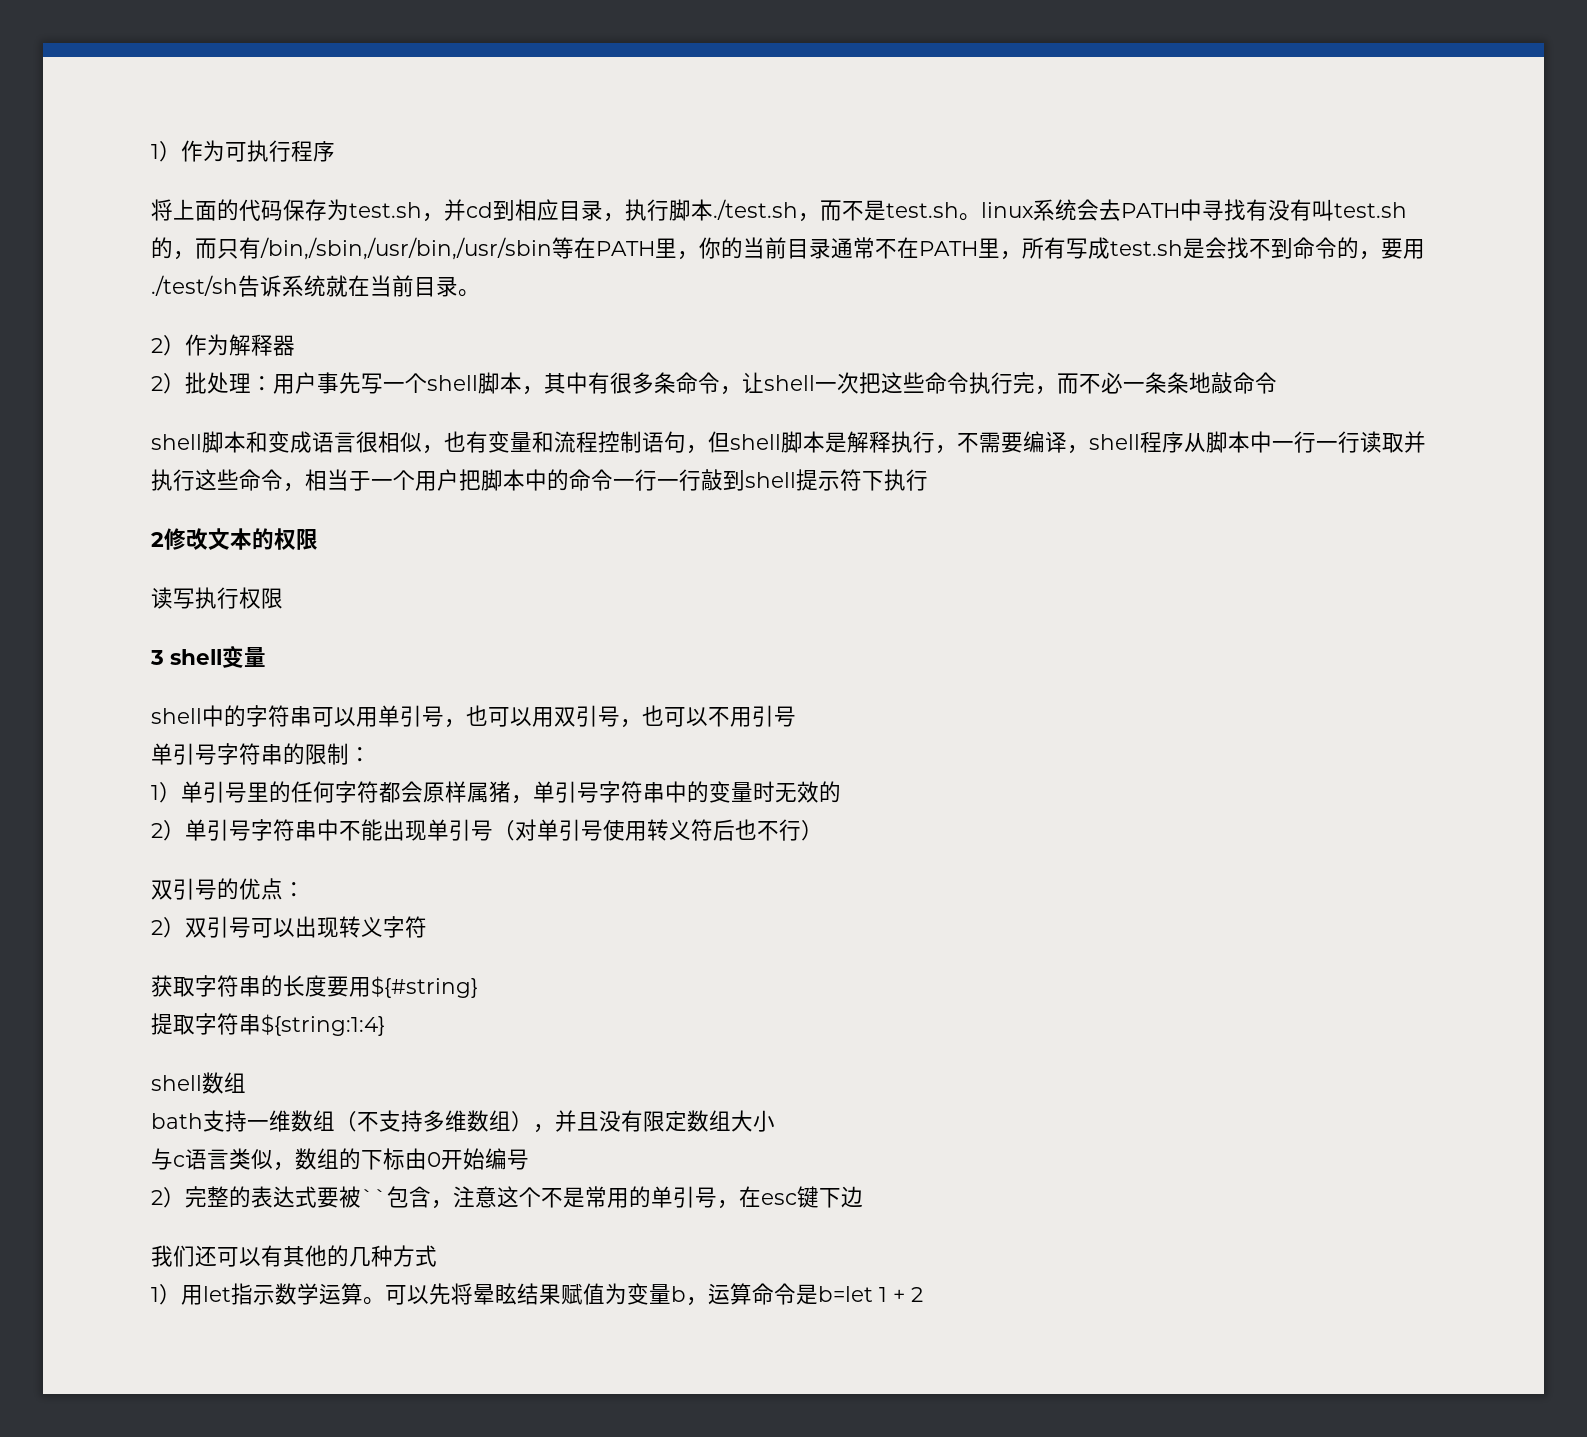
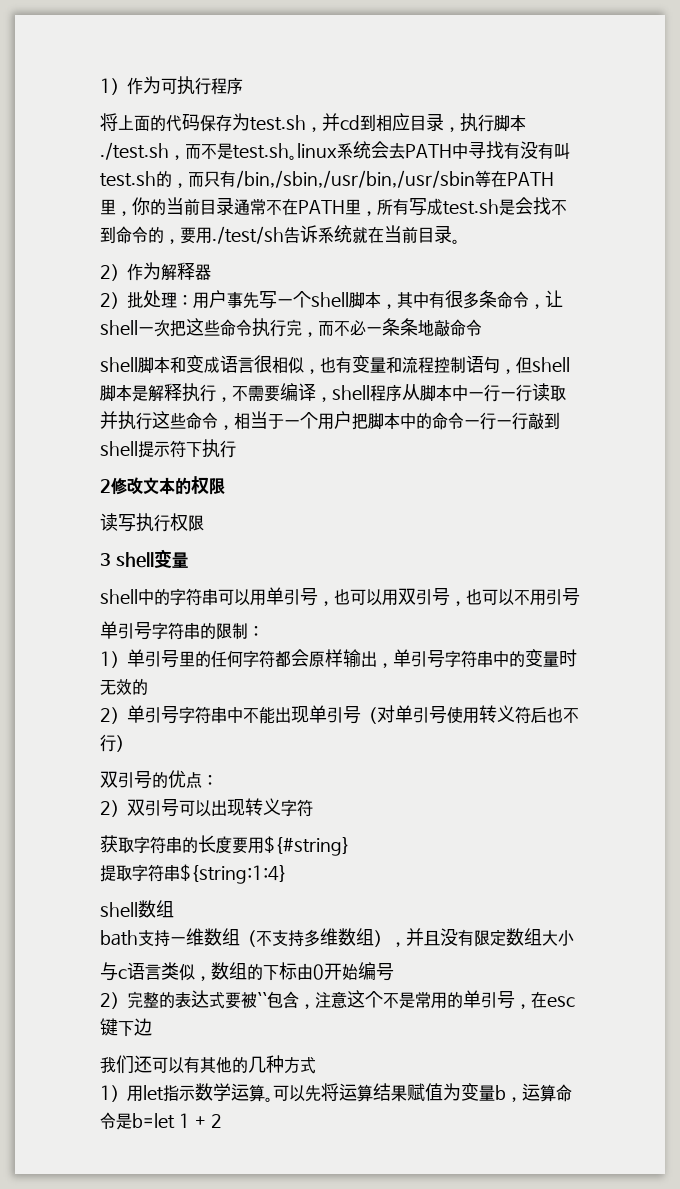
[467,781,511,803] 属猪 -> [343,649,377,668] 输出
[473,1283,517,1305] 晕眩 -> [339,1083,373,1102] 运算

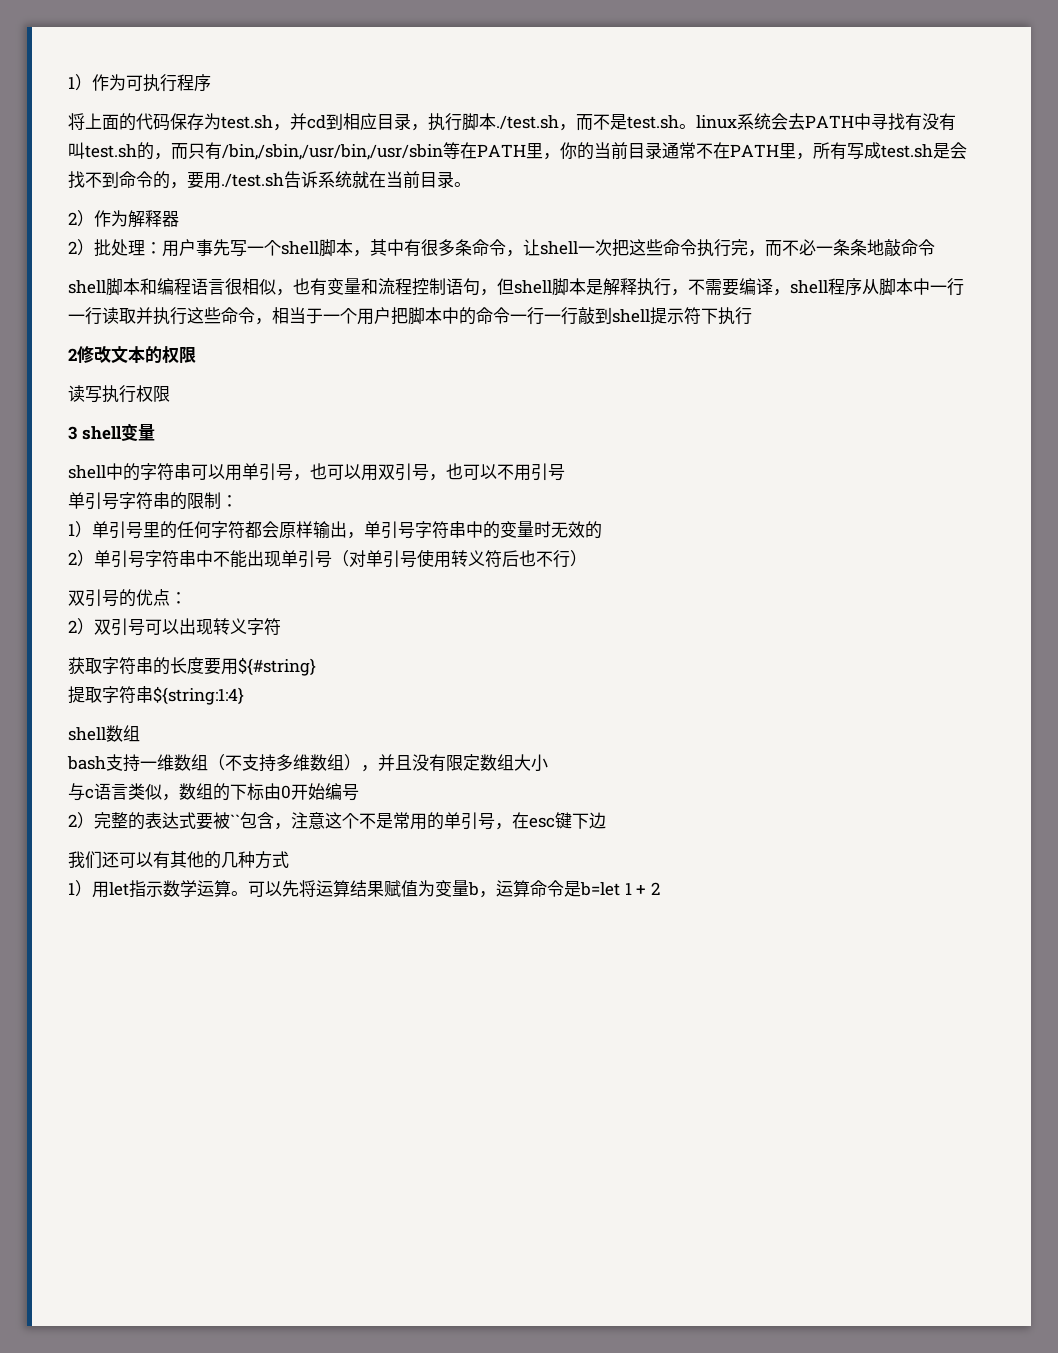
[212,226,284,244] ./test/sh -> [221,173,284,188] ./test.sh
[186,355,220,373] 变成 -> [157,278,191,295] 编程
[100,930,138,946] bath -> [67,756,106,770] bash

